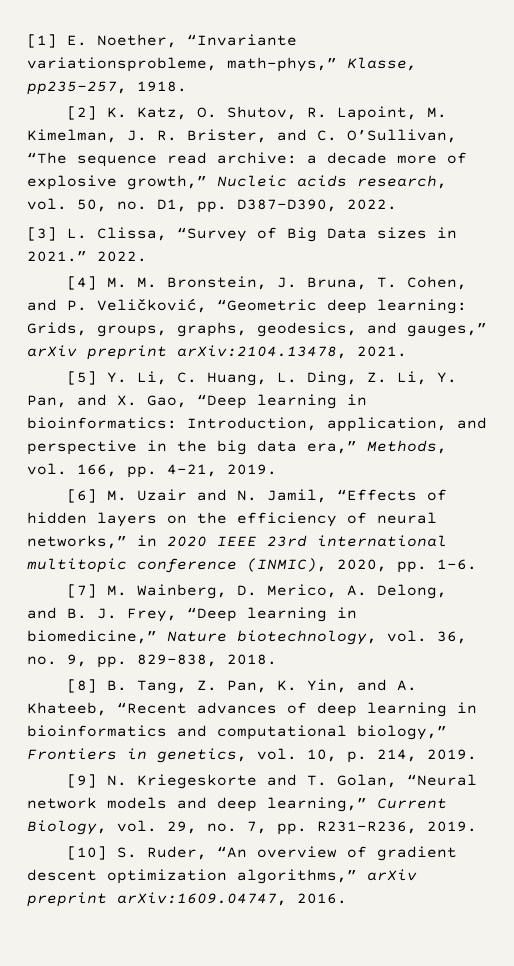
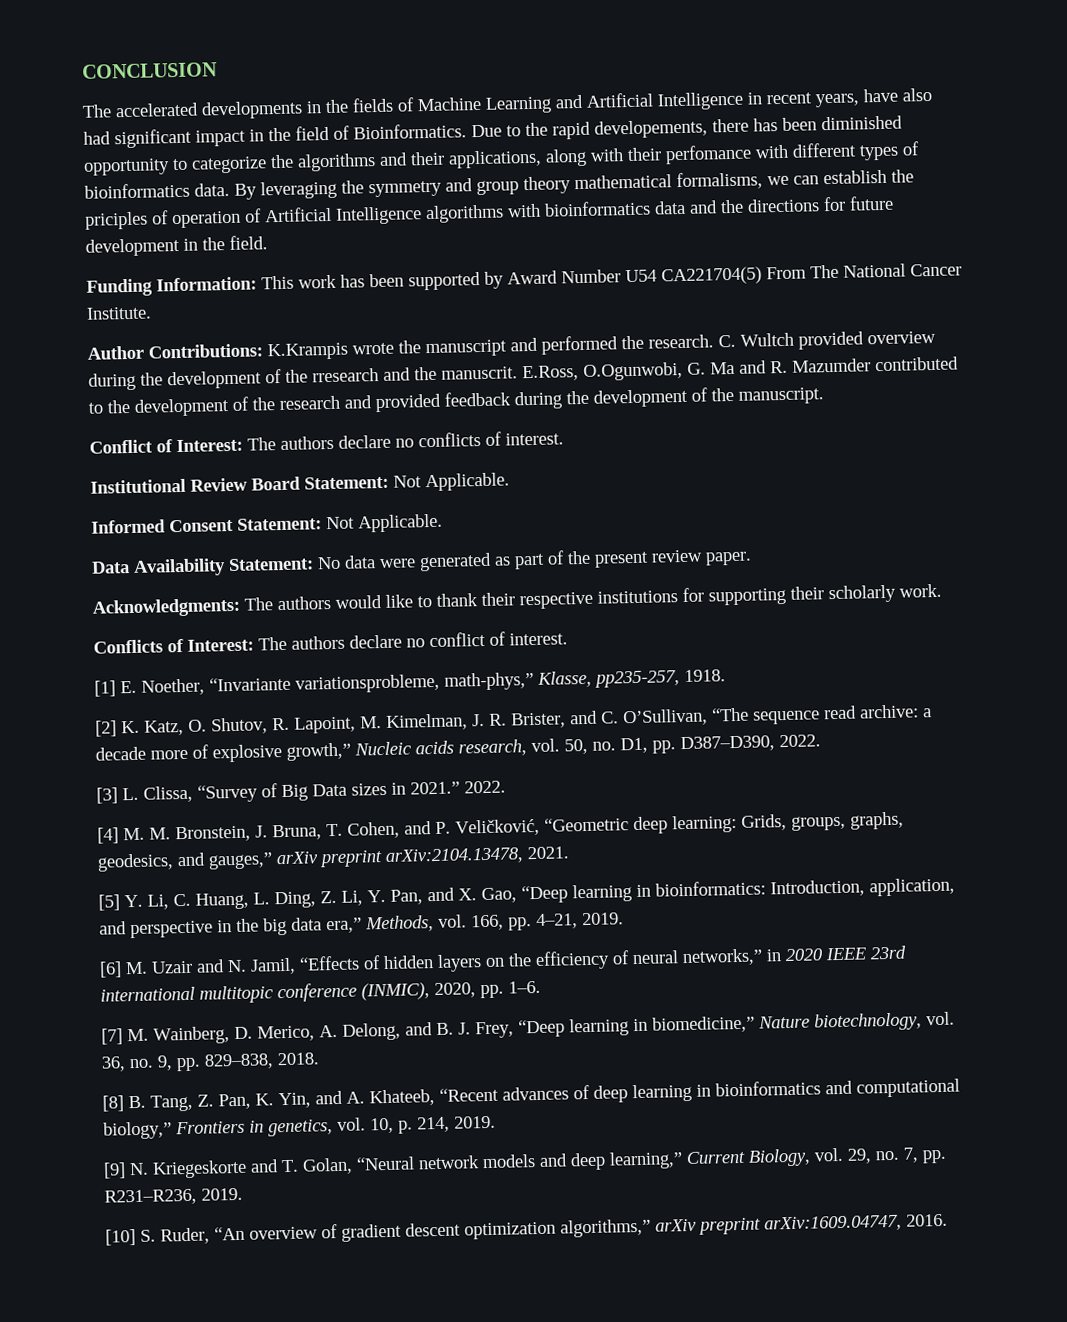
(27, 41) none -> [82,62,218,79] [82,87,932,120] [83,115,903,149] [83,141,920,176] [84,169,914,200] [84,195,894,230] [85,235,268,257] [86,263,962,297] [86,306,152,320] [87,330,936,361] [88,356,959,391] [88,387,824,417] [89,431,564,454] [90,472,510,494] [91,513,443,534] [91,549,752,577] [92,583,942,618] [93,631,568,654] CONCLUSION // The accelerated developments in the fields of Machine Learning and Artificial Intelligence in recent years, have also had significant impact in the field of Bioinformatics. Due to the rapid developements, there has been diminished opportunity to categorize the algorithms and their applications, along with their perfomance with different types of bioinformatics data. By leveraging the symmetry and group theory mathematical formalisms, we can establish the priciples of operation of Artificial Intelligence algorithms with bioinformatics data and the directions for future development in the field. // Funding Information: This work has been supported by Award Number U54 CA221704(5) From The National Cancer Institute. // Author Contributions: K.Krampis wrote the manuscript and performed the research. C. Wultch provided overview during the development of the rresearch and the manuscrit. E.Ross, O.Ogunwobi, G. Ma and R. Mazumder contributed to the development of the research and provided feedback during the development of the manuscript. // Conflict of Interest: The authors declare no conflicts of interest. // Institutional Review Board Statement: Not Applicable. // Informed Consent Statement: Not Applicable. // Data Availability Statement: No data were generated as part of the present review paper. // Acknowledgments: The authors would like to thank their respective institutions for supporting their scholarly work. // Conflicts of Interest: The authors declare no conflict of interest. //

